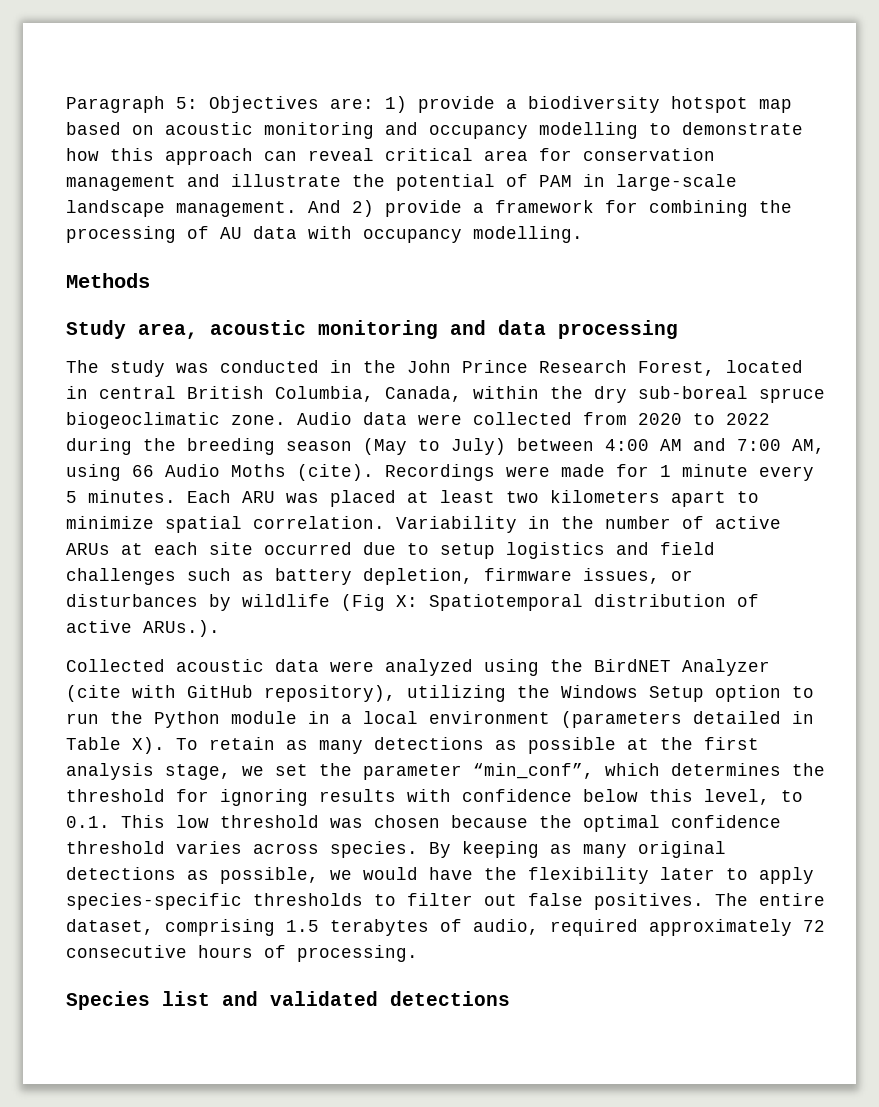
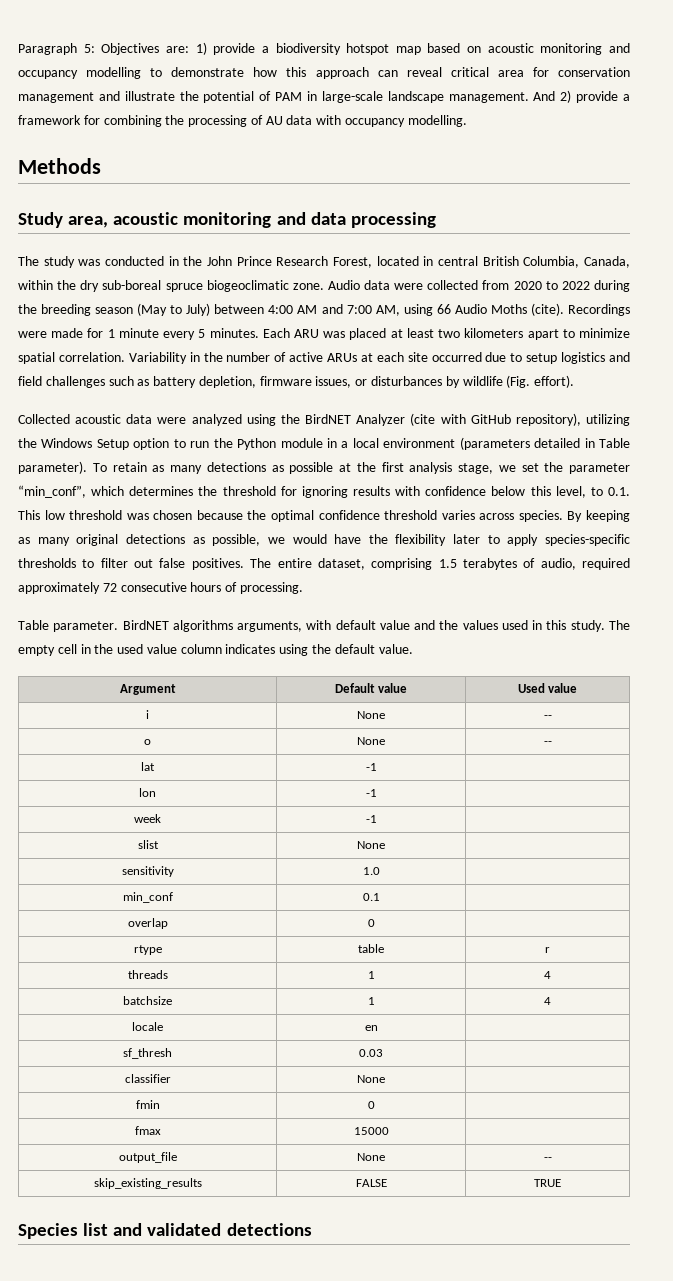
[341,594,759,611] [66,620,220,637] (Fig X: Spatiotemporal distribution of active ARUs.). -> [506,375,575,388] (Fig. effort).
[132,737,165,754] X). -> [18,461,87,474] parameter).
(418, 953) none -> [18,620,630,632] [18,644,413,656] [119,684,176,695] [334,683,408,693] [517,683,578,693] [146,710,149,719] [357,711,385,719] [543,715,552,719] [144,739,151,745] [357,737,385,745] [543,741,552,745] [141,762,155,771] [365,763,377,771] [139,788,156,797] [365,789,377,797] [134,814,161,823] [365,815,377,823] [137,840,159,849] [357,841,385,849] [121,866,174,877] [362,867,380,875] [122,892,173,903] [362,893,380,901] [127,918,168,929] [367,919,375,927] [133,945,162,955] [358,944,384,953] [545,947,550,953] [127,970,168,979] [367,971,375,979] [544,971,551,979] [123,996,172,1005] [367,997,375,1005] [544,997,551,1005] [132,1022,163,1031] [364,1025,378,1031] [123,1048,172,1059] [359,1049,383,1057] [124,1074,171,1083] [357,1075,385,1083] [135,1100,160,1109] [367,1101,375,1109] [134,1126,161,1135] [353,1127,389,1135] [118,1152,177,1163] [357,1153,385,1161] [543,1157,552,1161] [93,1178,202,1189] [355,1179,387,1187] [534,1179,561,1187] // Table parameter. BirdNET algorithms arguments, with default value and the values used in this study. The empty cell in the used value column indicates using the default value. // Argument | Default value | Used value // i | None | -- // o | None | -- // lat | -1 | // lon | -1 | // week | -1 | // slist | None | // sensitivity | 1.0 | // min_conf | 0.1 | // overlap | 0 | // rtype | table | r // threads | 1 | 4 // batchsize | 1 | 4 // locale | en | // sf_thresh | 0.03 | // classifier | None | // fmin | 0 | // fmax | 15000 | // output_file | None | -- // skip_existing_results | FALSE | TRUE

